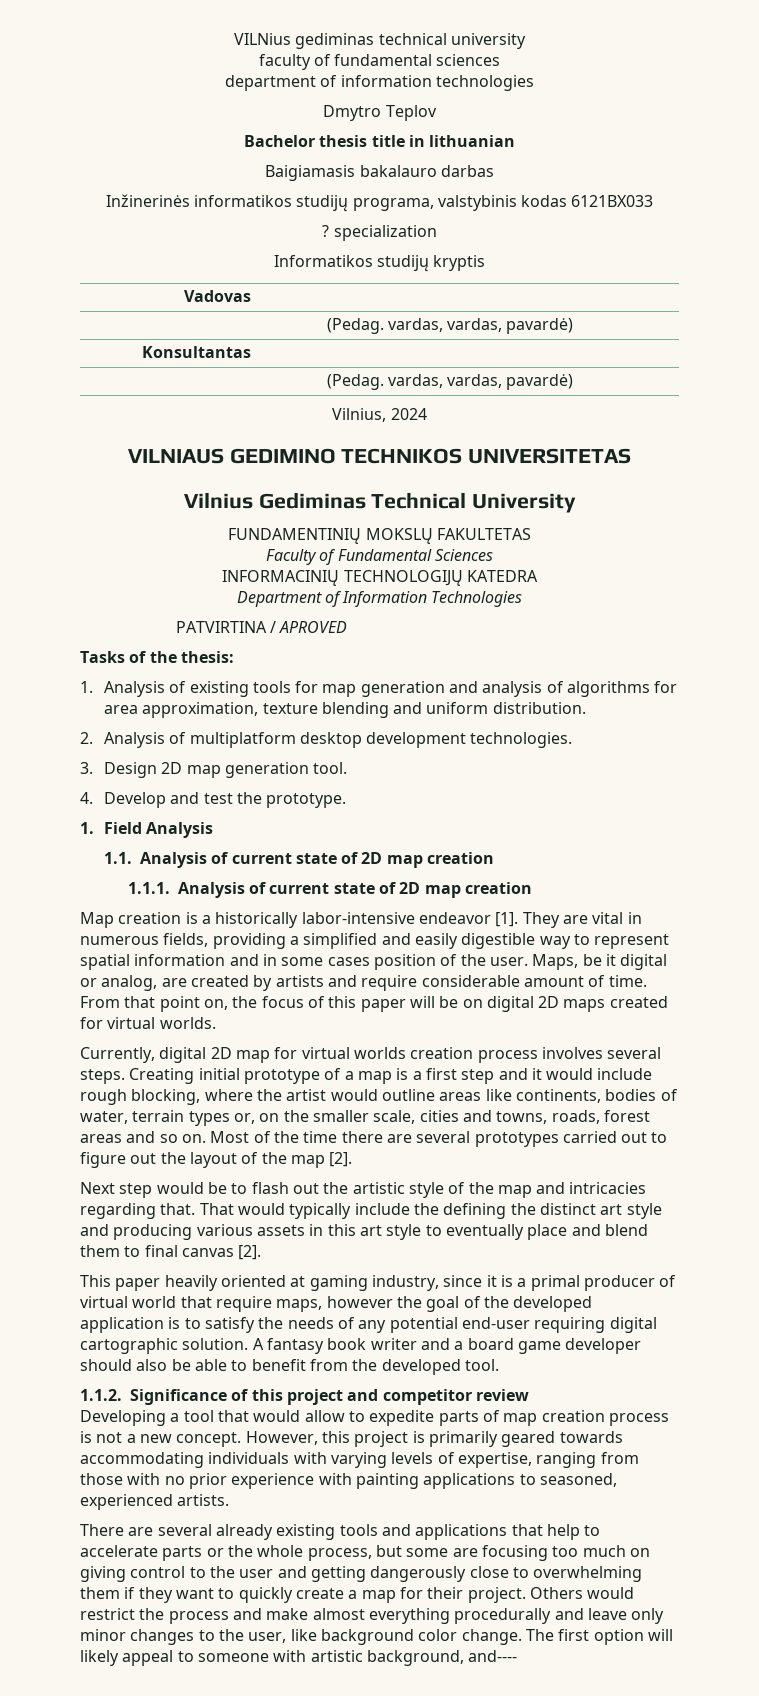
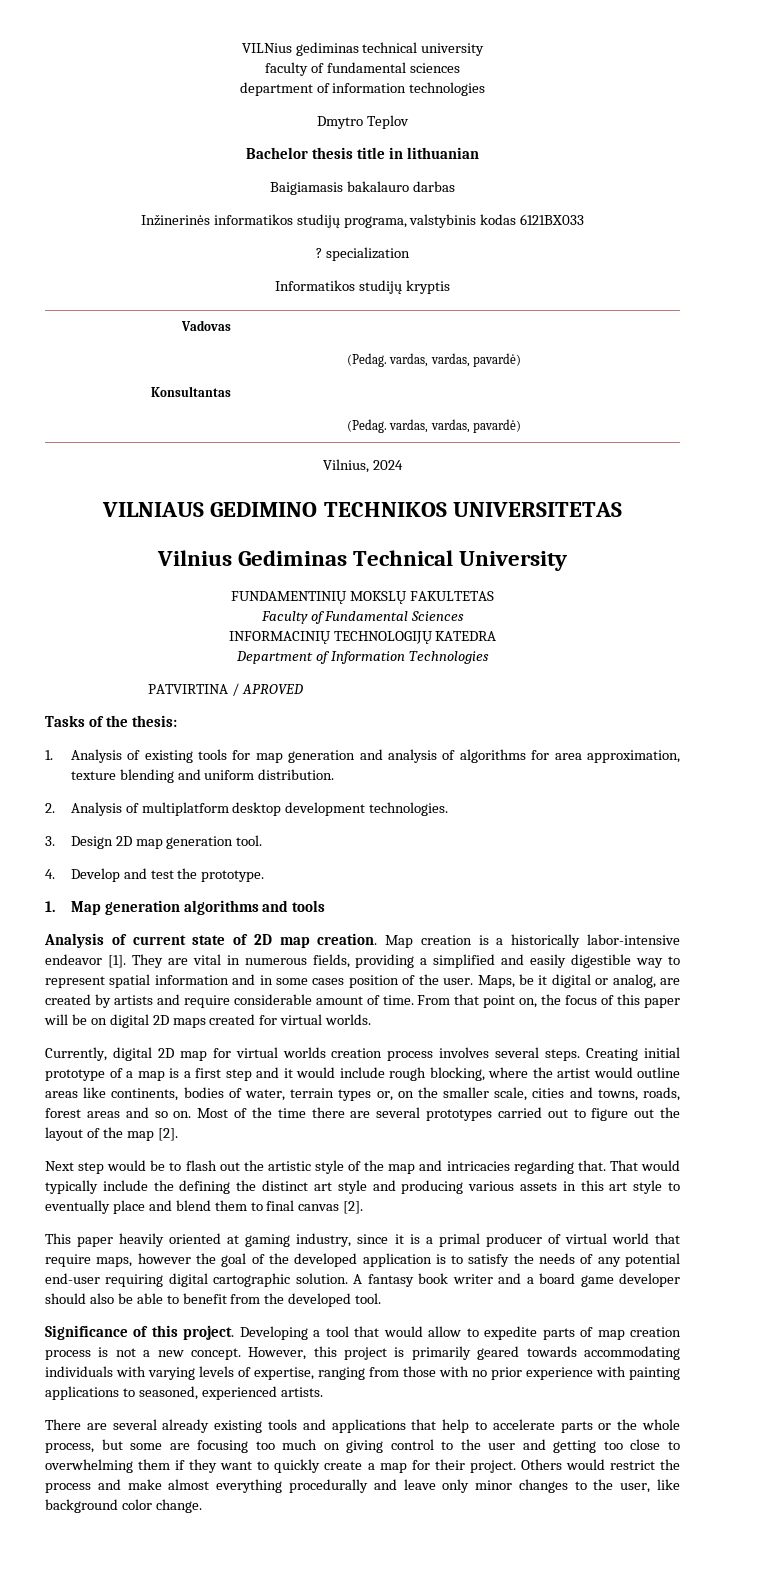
[103,822,214,838] [103,852,495,868] [127,882,533,898] Field Analysis // 1.1. Analysis of current state of 2D map creation // 1.1.1. Analysis of current state of 2D map creation // -> [70,900,326,915] [44,933,378,948] Map generation algorithms and tools // Analysis of current state of 2D map creation.
[80,1389,122,1401] 1.1.2. -> (382, 1298) none
[286,1389,529,1405] project and competitor review // -> [183,1325,235,1340] project.
[370,1566,467,1582] dangerously -> [603,1441,623,1450] too
[525,1629,673,1645] [80,1650,518,1666] The first option will likely appeal to someone with artistic background, and---- -> (202, 1506) none

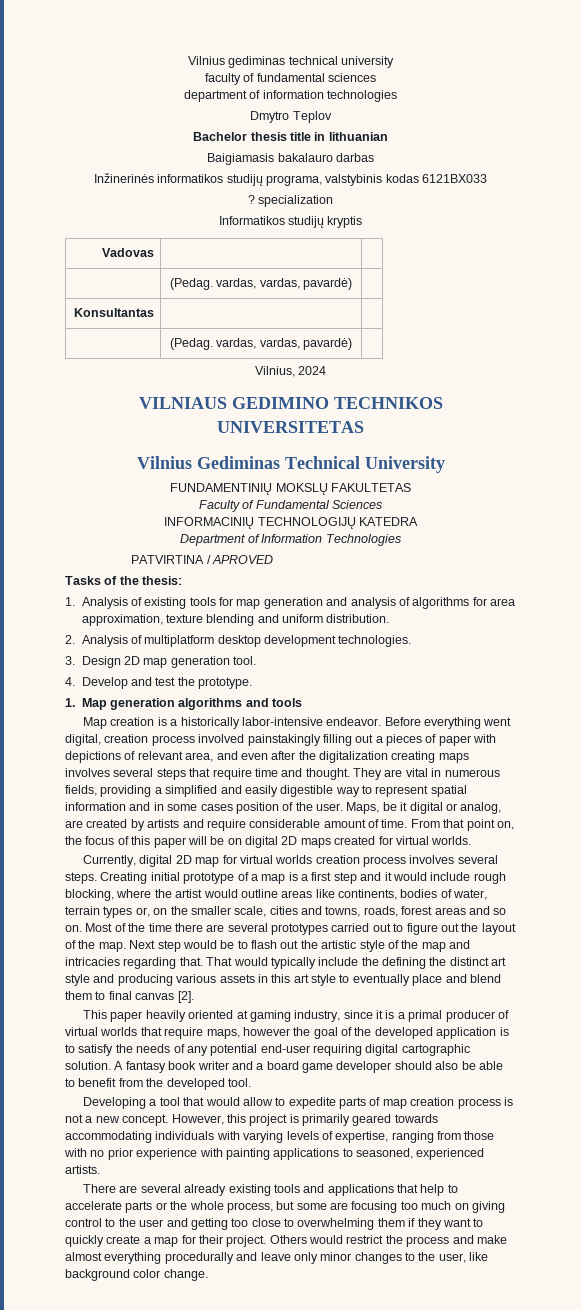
[241,43,292,53] VILNius -> [187,56,225,65] Vilnius
[44,933,378,948] Analysis of current state of 2D map creation. -> (303, 702) none
[45,954,126,968] endeavor [1]. -> [326,717,512,729] [65,734,497,746] [65,751,469,763] [65,768,350,780] endeavor. Before everything went digital, creation process involved painstakingly filling out a pieces of paper with depictions of relevant area, and even after the digitalization creating maps involves several steps that require time and thought.
[126,1128,178,1141] map [2]. // -> [98,942,126,952] map.
[611,1233,649,1244] world -> [100,1027,138,1036] worlds
[45,1325,235,1340] Significance of this project. -> (251, 1082) none

